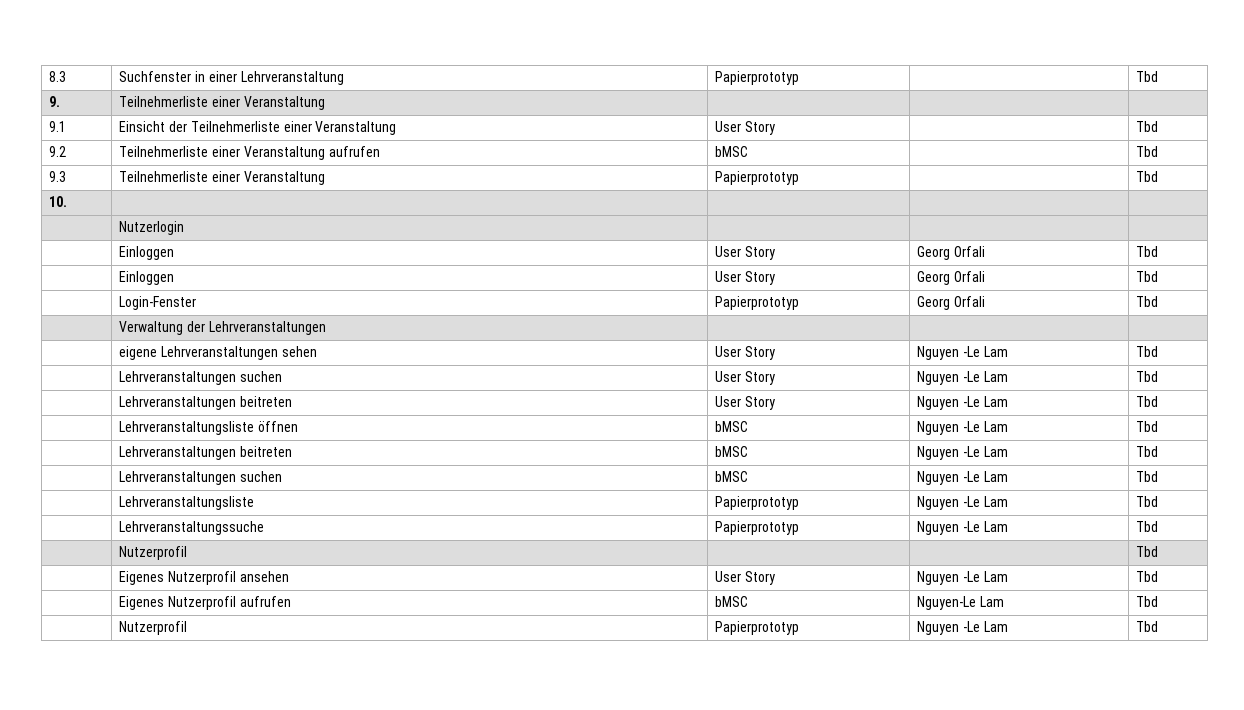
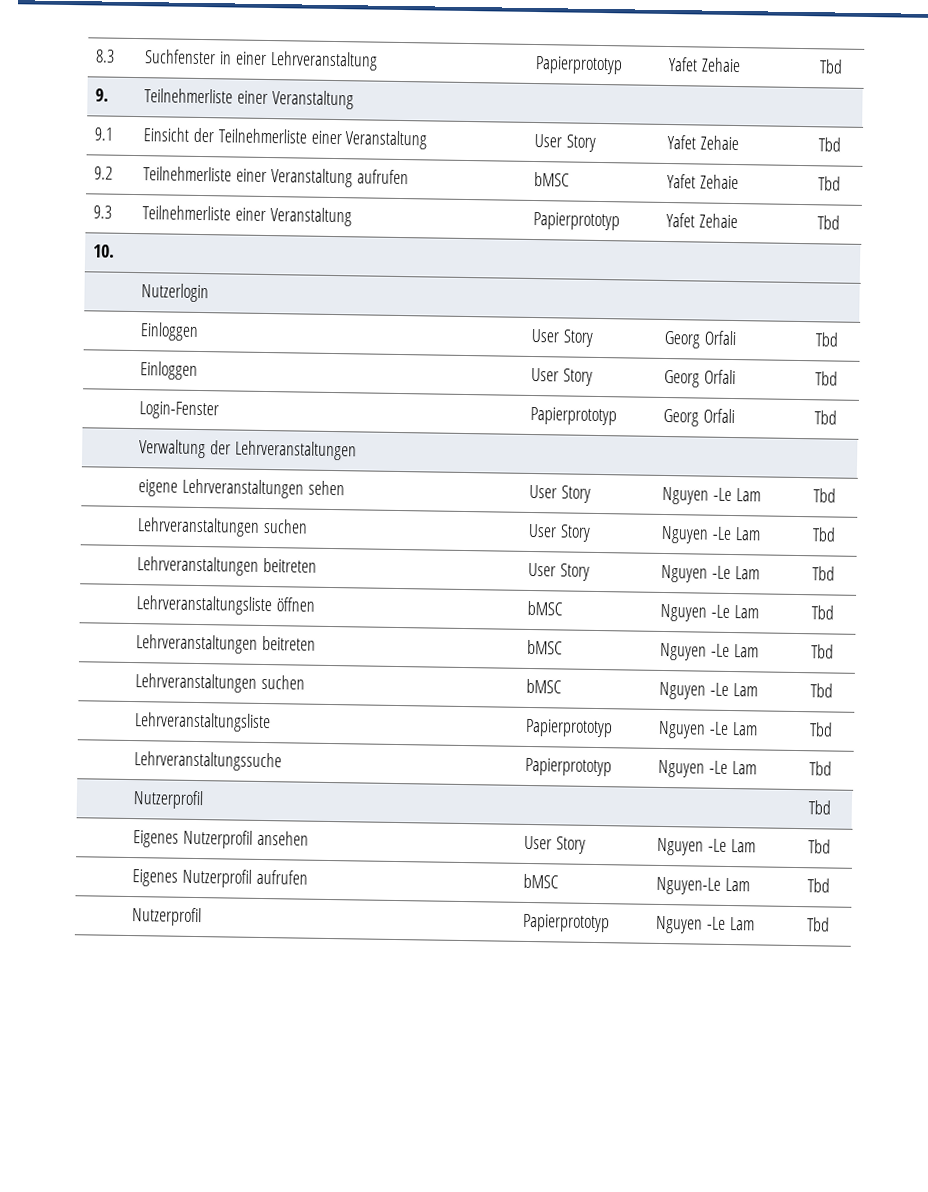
(800, 78) none -> [668,57,742,73] Yafet Zehaie
(775, 128) none -> [667,135,740,151] Yafet Zehaie
(749, 151) none -> [667,174,740,190] Yafet Zehaie
(800, 178) none -> [666,213,739,229] Yafet Zehaie

